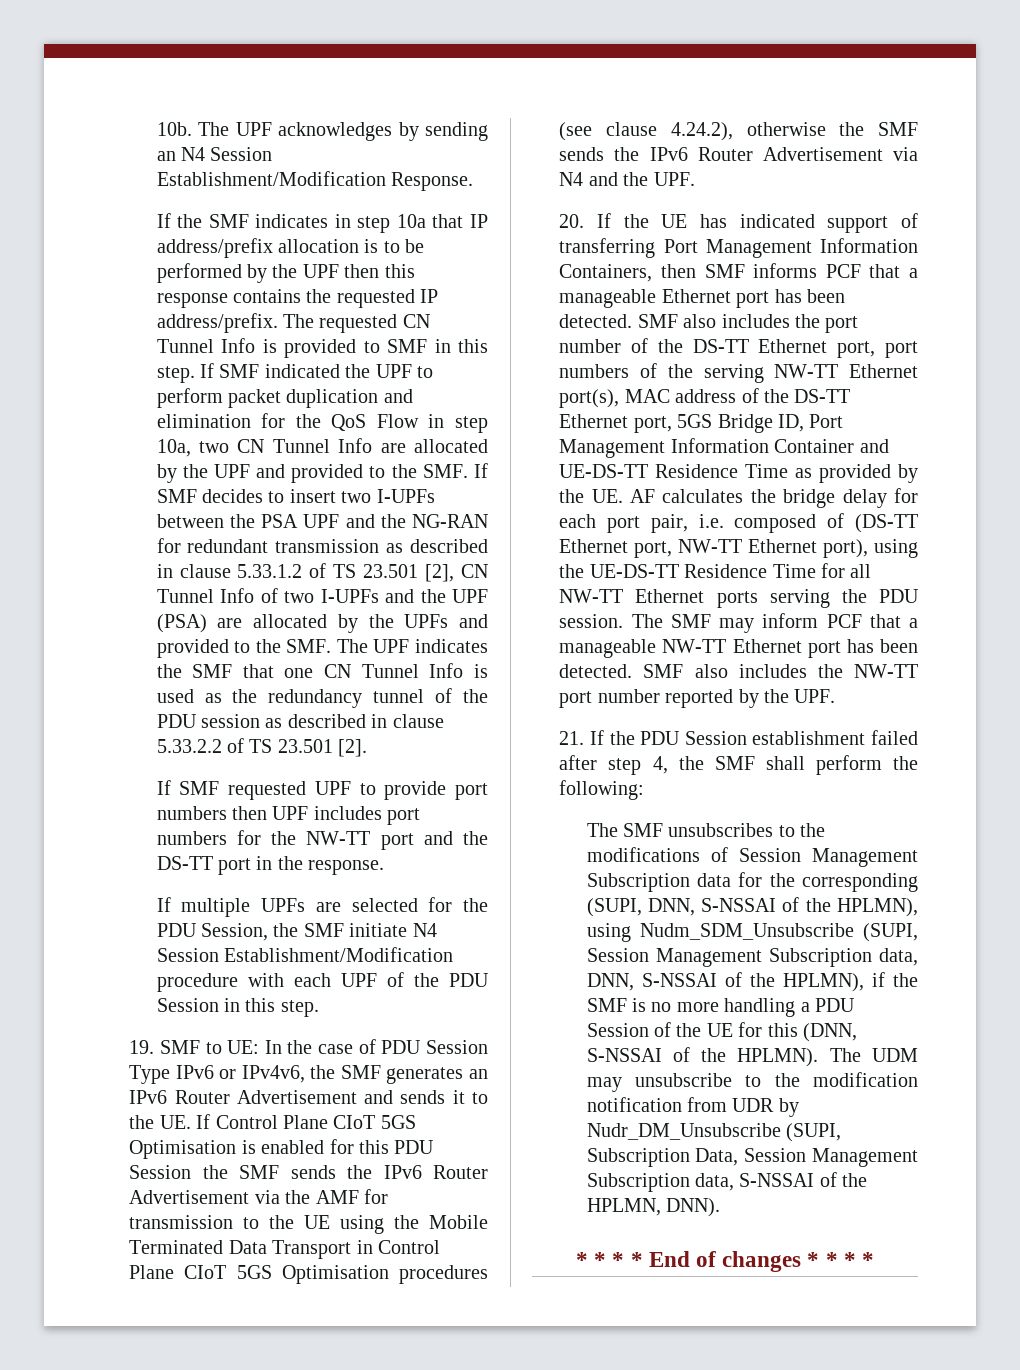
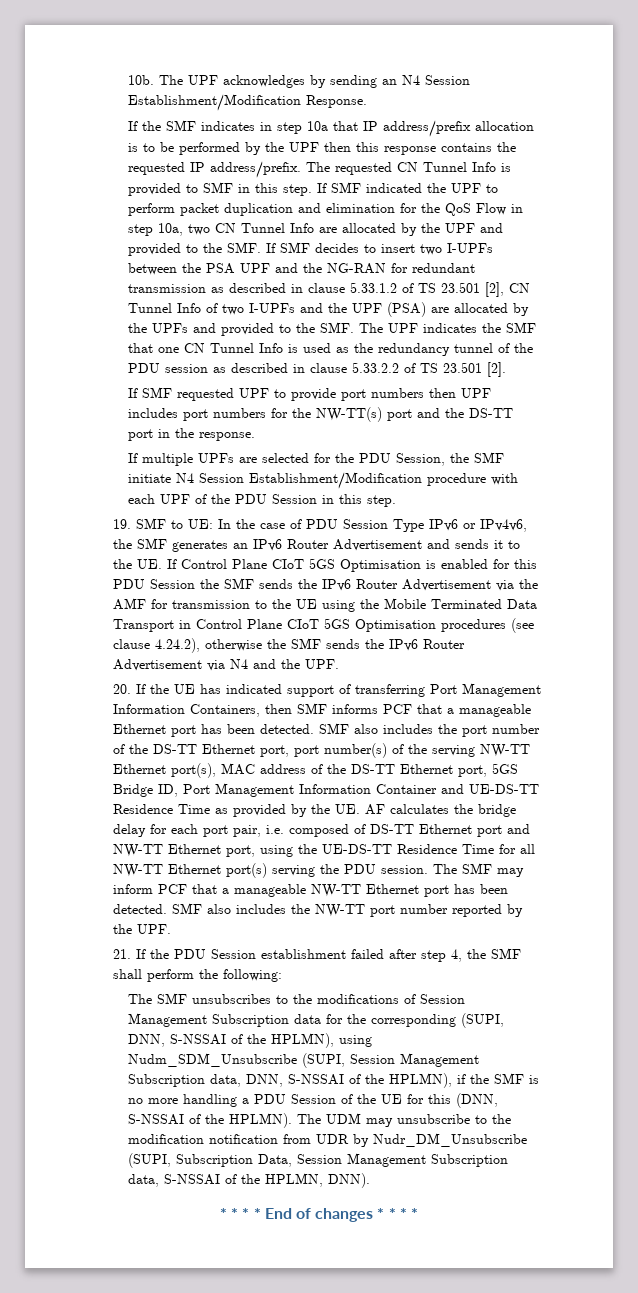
[306,831,371,845] NW-TT -> [316,407,383,422] NW-TT(s)
[559,364,630,378] numbers -> [323,743,387,758] number(s)
[855,514,918,533] [559,539,869,558] (DS-TT Ethernet port, NW-TT Ethernet port), -> [369,824,530,837] [112,844,255,857] DS-TT Ethernet port and NW-TT Ethernet port,
[716,591,758,608] ports -> [225,863,267,878] port(s)

